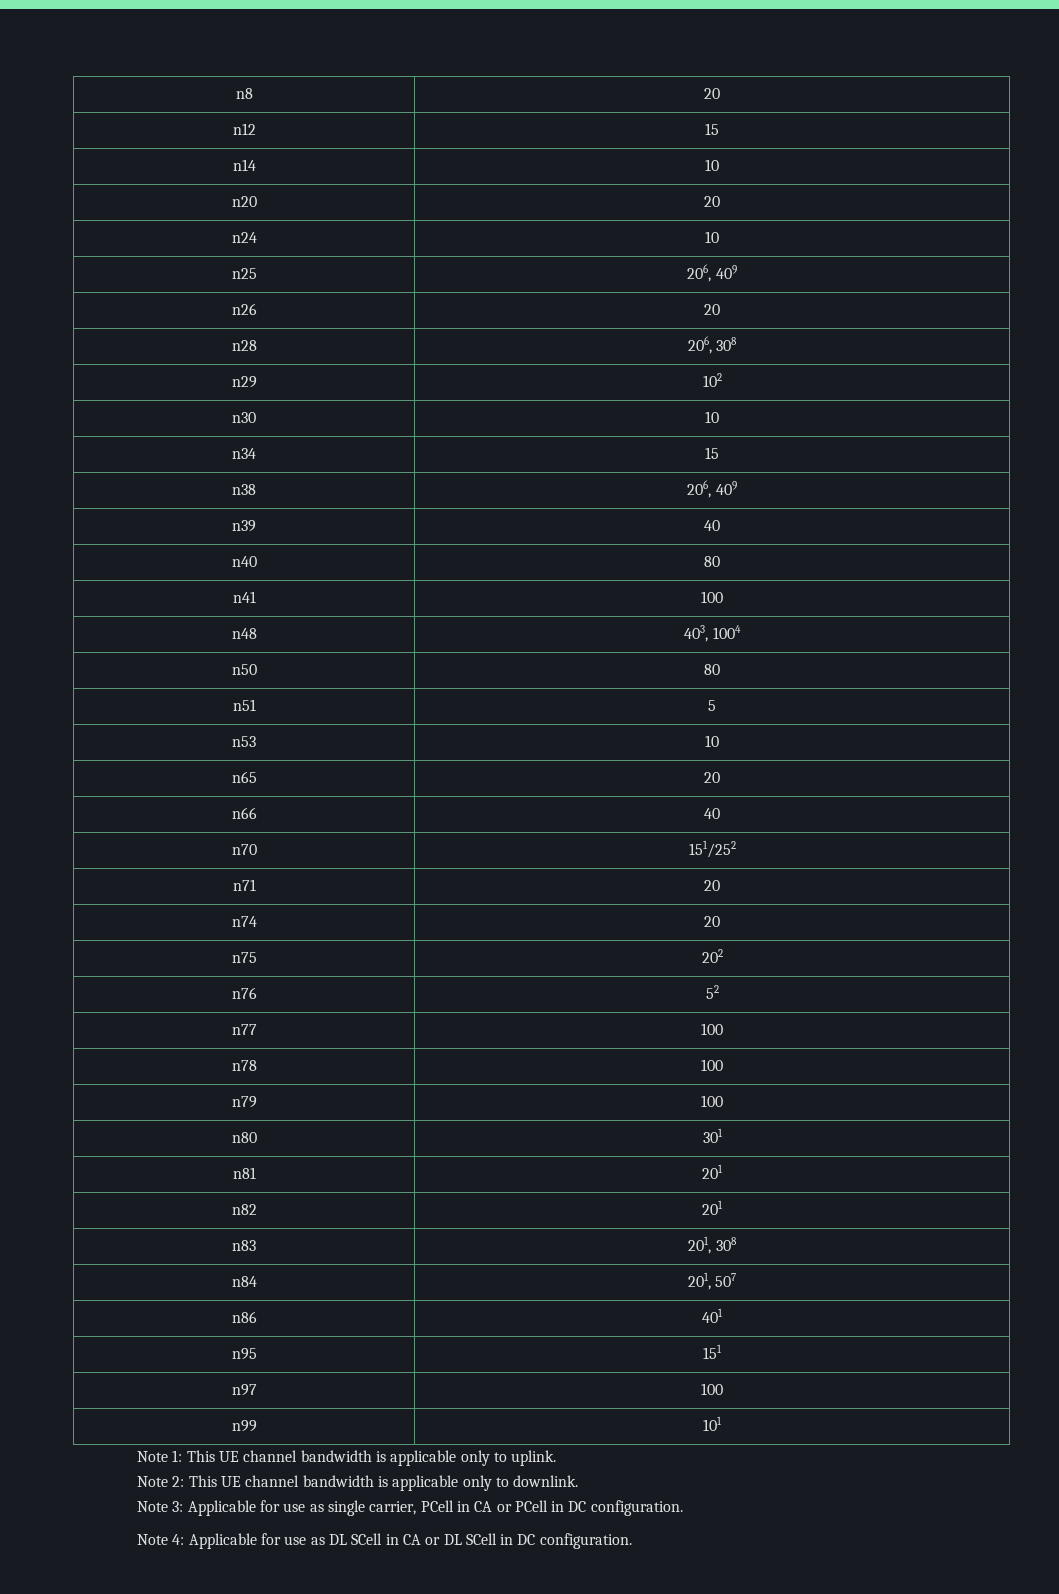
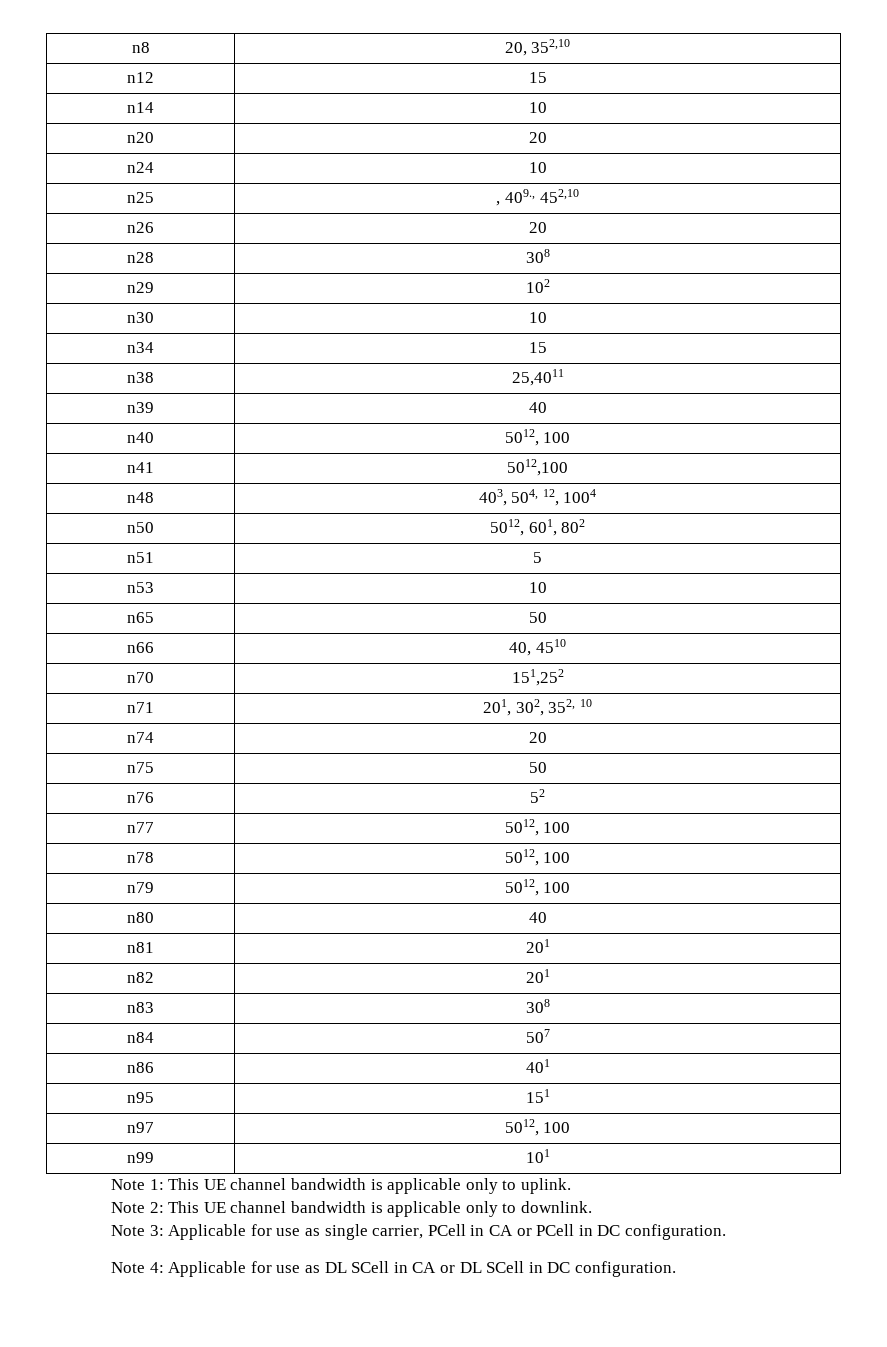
[704,88,720,99] 20 -> [504,39,571,56] 20, 352,10
[687,264,737,282] 206, 409 -> [496,189,579,206] , 409., 452,10
[687,336,712,354] 206, -> (154, 257) none
[687,480,737,498] 206, 409 -> [511,369,564,386] 25,4011
[704,556,720,567] 80 -> [504,429,571,446] 5012, 100
[701,591,723,603] 100 -> [507,459,568,476] 5012,100
(709, 633) none -> [511,489,559,506] 504, 12,
[704,664,720,675] 80 -> [489,519,586,536] 5012, 601, 802
[704,772,720,783] 20 -> [528,612,547,623] 50
[704,808,720,819] 40 -> [509,639,566,656] 40, 4510
[688,840,736,858] 151/252 -> [511,669,564,686] 151,252
[704,880,720,891] 20 -> [483,699,592,716] 201, 302, 352, 10
[701,949,723,963] 202 -> [528,762,547,773] 50
(257, 1029) none -> [504,819,539,836] 5012,
(257, 1065) none -> [504,849,539,866] 5012,
(257, 1102) none -> [504,879,539,896] 5012,
[702,1128,723,1143] 301 -> [528,912,547,923] 40
[688,1236,712,1254] 201, -> (154, 1007) none
[687,1272,711,1290] 201, -> (154, 1037) none
(257, 1390) none -> [504,1119,539,1136] 5012,

